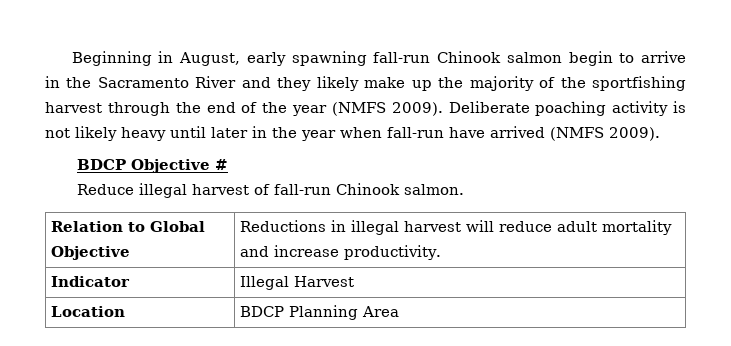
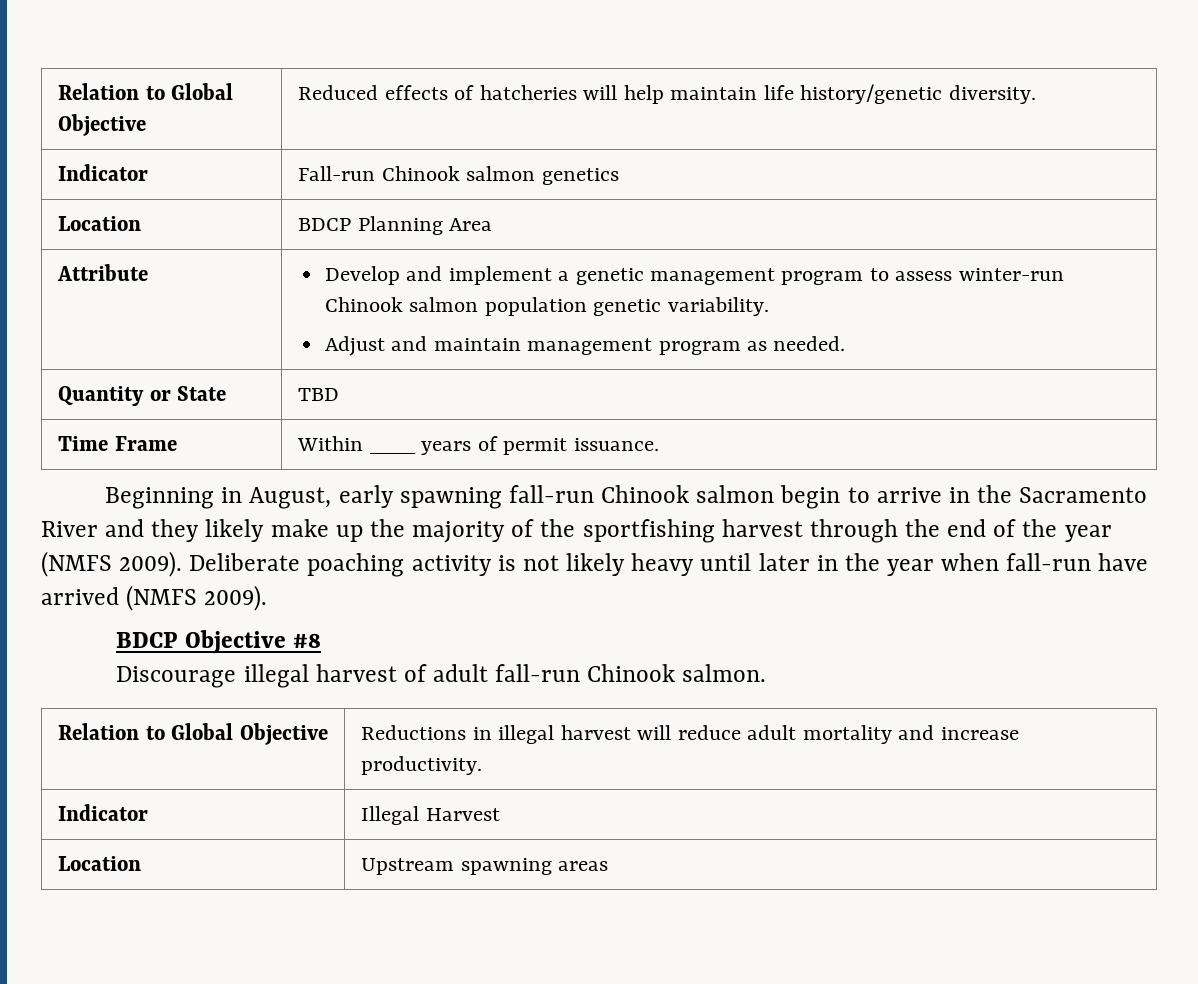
(71, 58) none -> [58,83,234,100] [58,114,147,136] [298,84,1036,104] [58,164,149,181] [298,166,619,185] [58,216,142,231] [298,216,493,235] [57,264,149,281] [324,266,1064,285] [324,297,769,316] [324,336,846,356] [58,386,227,406] [298,388,340,401] [58,436,177,451] [297,436,364,451] [369,436,659,455] Relation to Global Objective | Reduced effects of hatcheries will help maintain life history/genetic diversity. // Indicator | Fall-run Chinook salmon genetics // Location | BDCP Planning Area // Attribute | Develop and implement a genetic management program to assess winter-run Chinook salmon population genetic variability. // Adjust and maintain management program as needed. // Quantity or State | TBD // Time Frame | Within ___ years of permit issuance. //
[215,159,229,170] [77,184,135,195] # // Reduce -> [292,633,321,648] [116,666,237,688] #8 // Discourage
(271, 189) none -> [433,664,489,682] adult
[240,305,400,320] BDCP Planning Area -> [361,858,609,875] Upstream spawning areas

